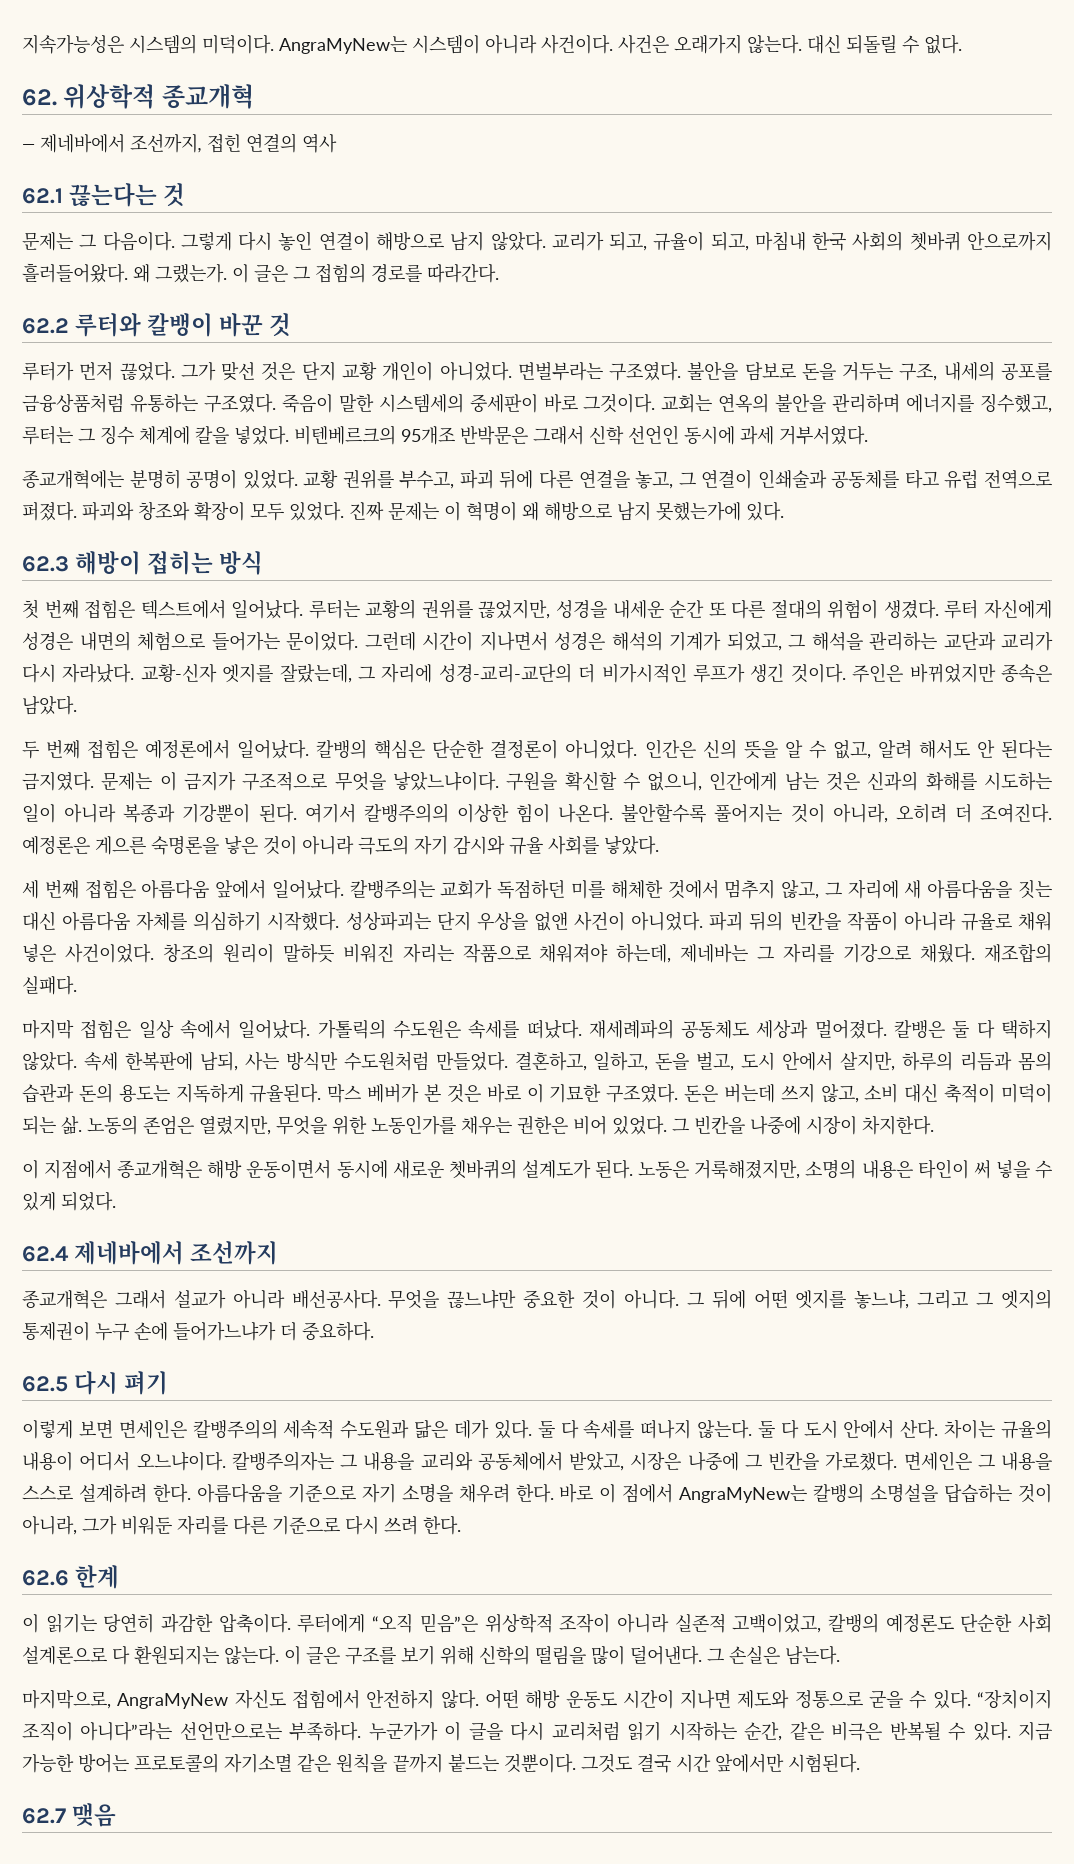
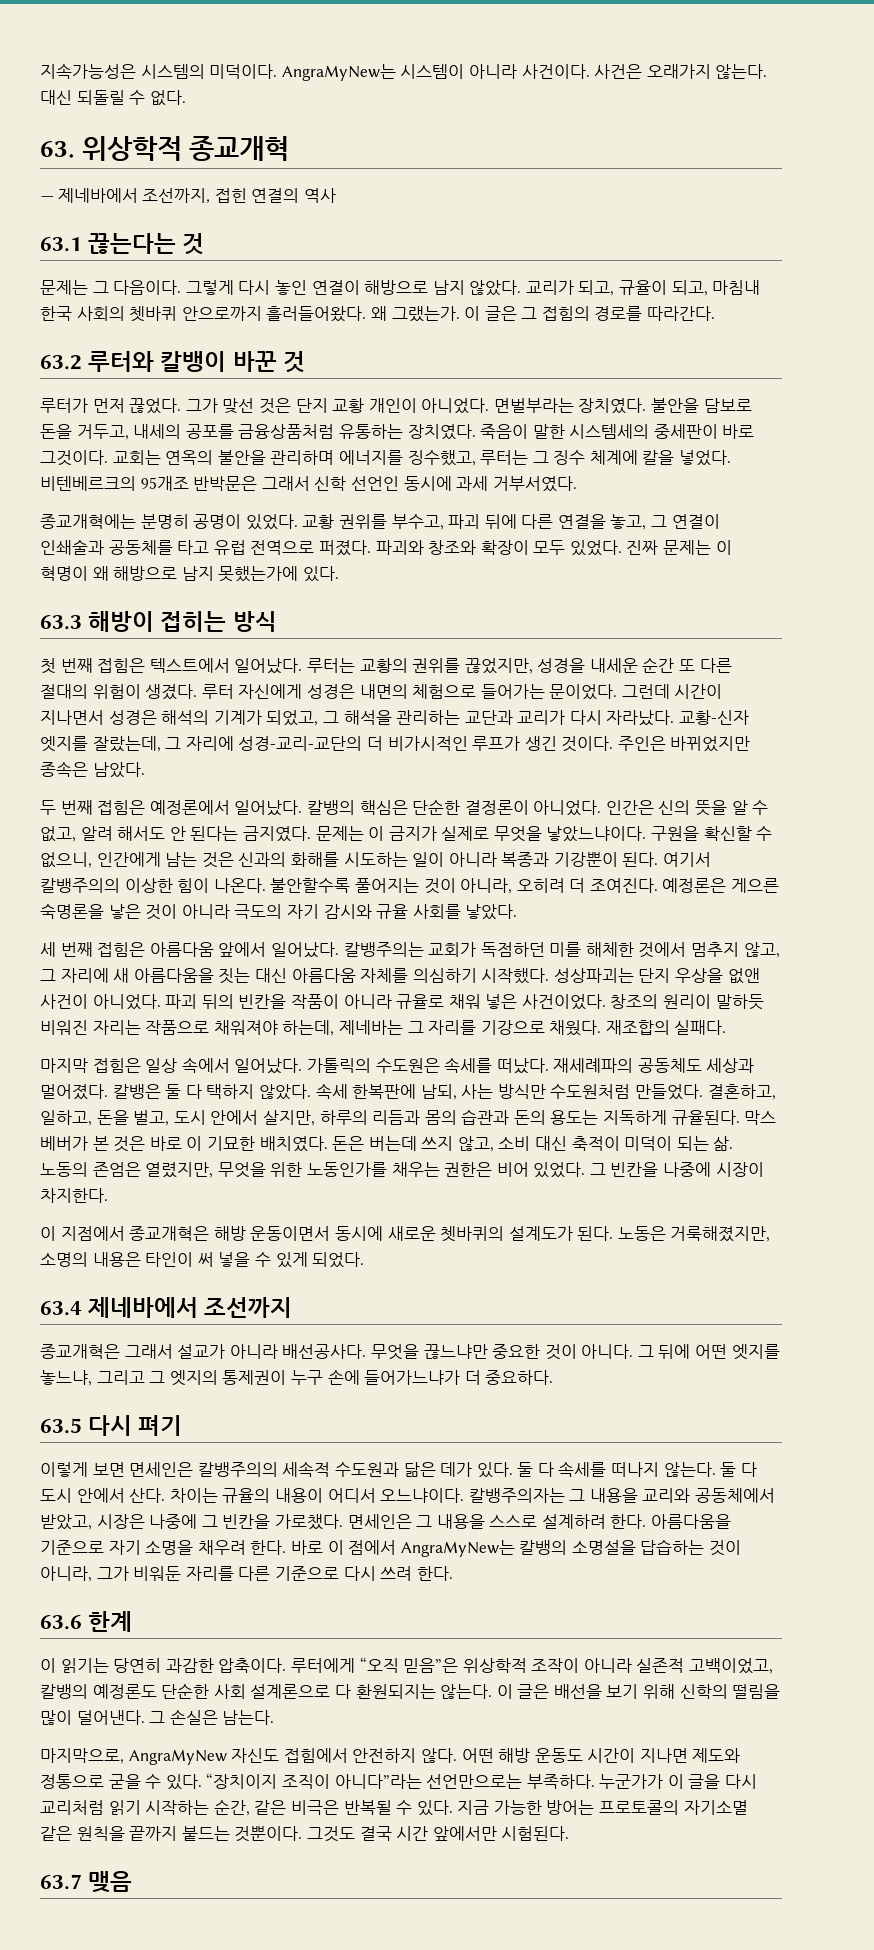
[22,89,57,106] 62. -> [40,141,75,158] 63.
[22,188,63,204] 62.1 -> [40,237,82,252] 63.1
[22,318,69,334] 62.2 -> [40,355,82,370] 63.2
[609,361,682,381] 구조였다. -> [578,398,647,414] 장치였다.
[842,362,938,381] 거두는 구조, -> [76,424,129,440] 거두고,
[203,393,276,413] 구조였다. -> [407,424,476,440] 장치였다.
[22,556,69,572] 62.3 -> [40,615,82,630] 63.3
[242,772,328,791] 구조적으로 -> [441,826,490,841] 실제로
[606,1083,679,1103] 구조였다. -> [259,1136,328,1152] 배치였다.
[22,1246,69,1262] 62.4 -> [40,1301,82,1316] 63.4
[22,1376,68,1392] 62.5 -> [40,1418,82,1434] 63.5
[22,1570,69,1586] 62.6 -> [40,1615,82,1630] 63.6
[345,1646,396,1665] 구조를 -> [553,1684,602,1699] 배선을
[22,1808,66,1824] 62.7 -> [40,1874,82,1890] 63.7

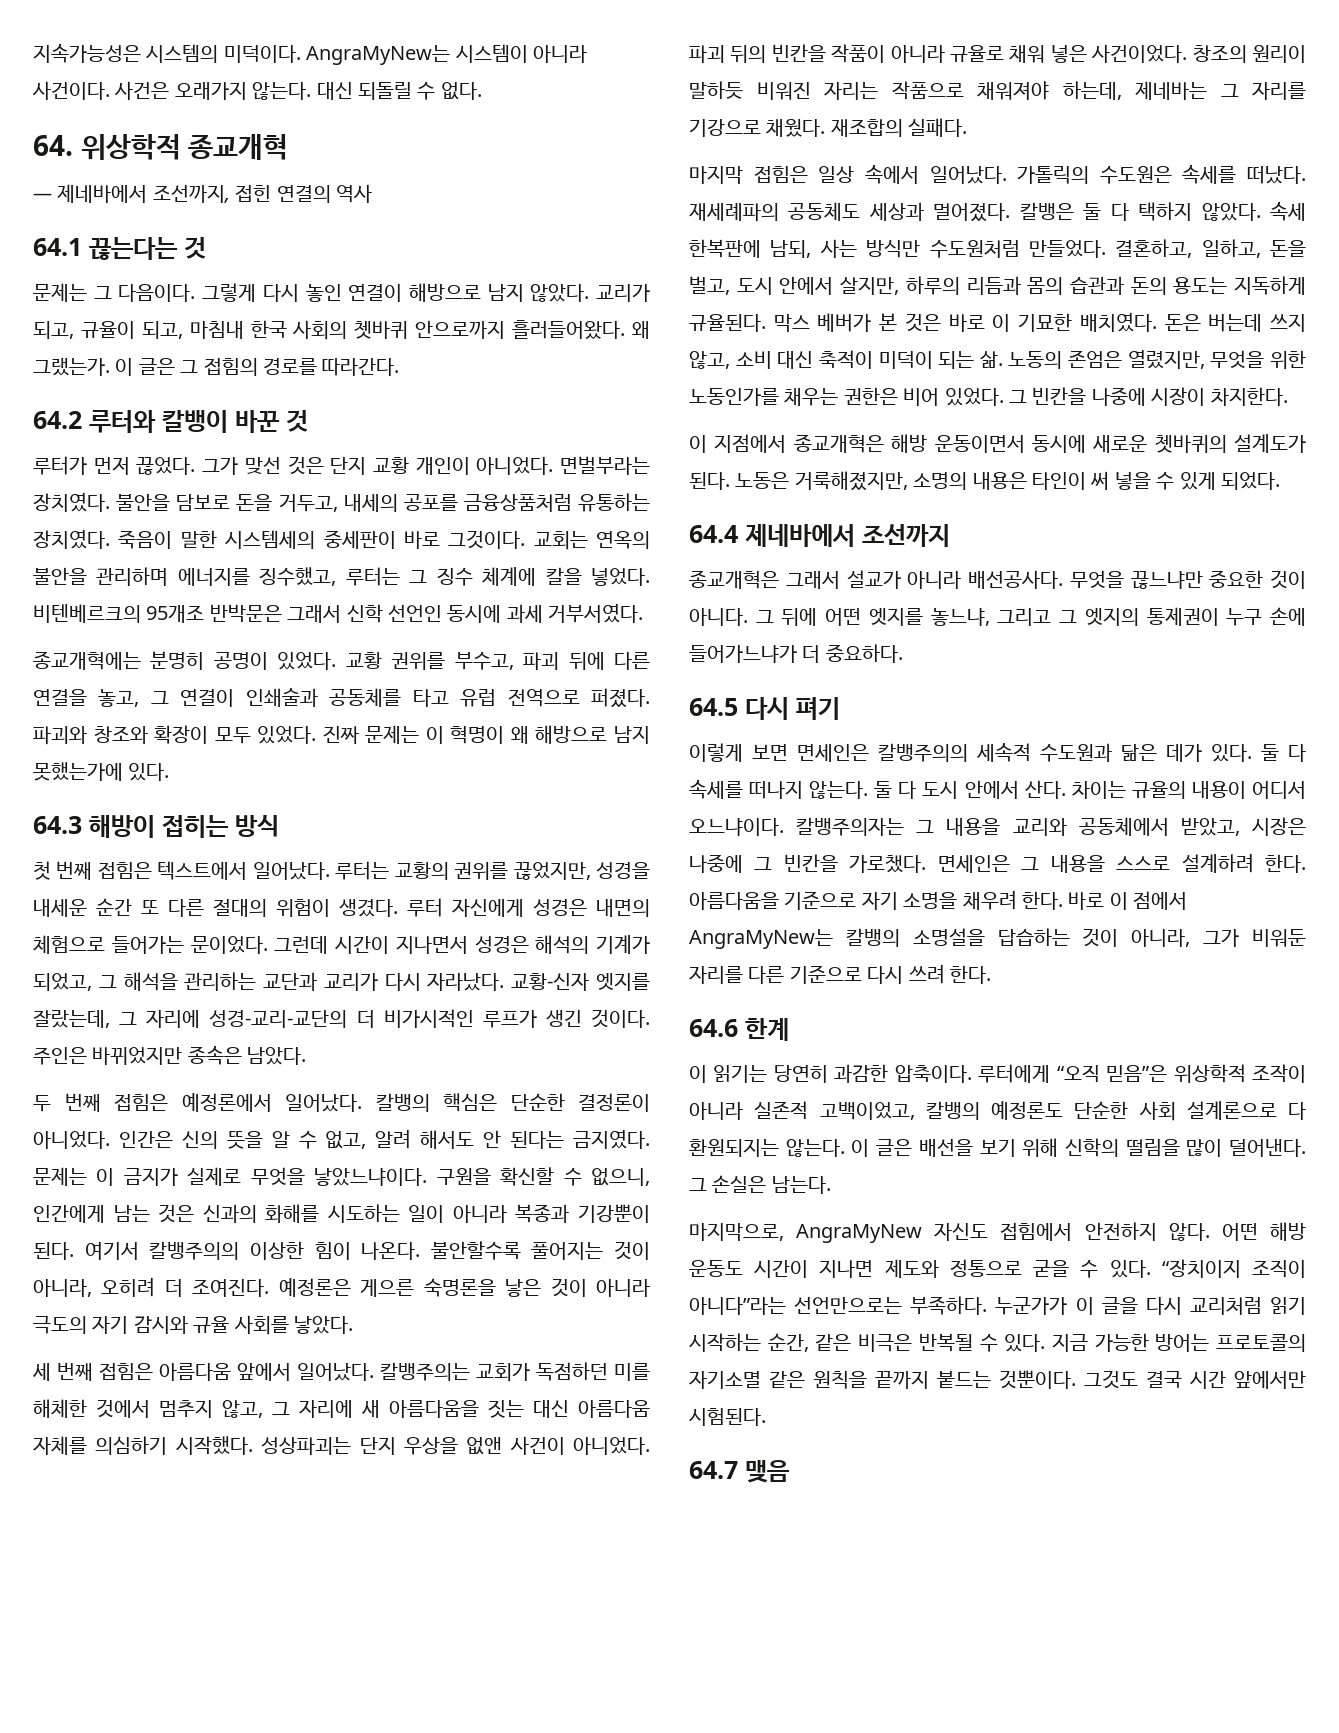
[40,141,75,158] 63. -> [33,135,73,156] 64.
[40,237,82,252] 63.1 -> [33,238,82,256] 64.1
[40,355,82,370] 63.2 -> [33,411,82,429] 64.2
[40,615,82,630] 63.3 -> [33,816,82,834] 64.3
[40,1301,82,1316] 63.4 -> [689,525,738,543] 64.4
[40,1418,82,1434] 63.5 -> [689,698,738,716] 64.5
[40,1615,82,1630] 63.6 -> [689,1019,738,1037] 64.6
[40,1874,82,1890] 63.7 -> [689,1461,738,1479] 64.7

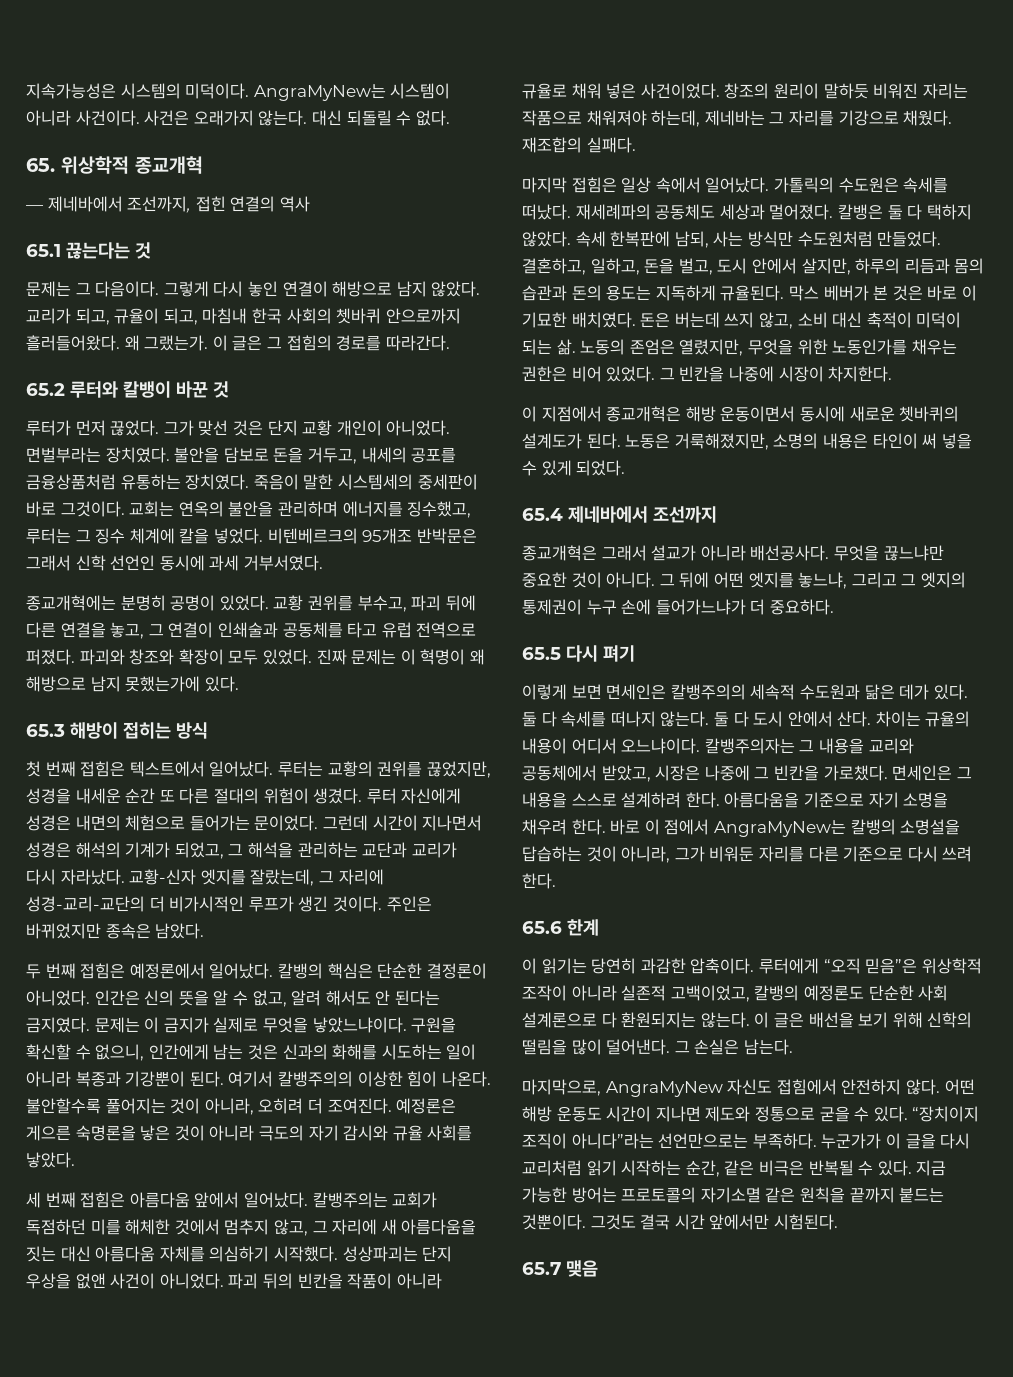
[33,135,73,156] 64. -> [26,158,55,172] 65.
[33,238,82,256] 64.1 -> [26,244,61,257] 65.1
[33,411,82,429] 64.2 -> [26,383,65,396] 65.2
[33,816,82,834] 64.3 -> [26,724,65,737] 65.3
[689,525,738,543] 64.4 -> [522,508,563,521] 65.4
[689,698,738,716] 64.5 -> [522,647,561,660] 65.5
[689,1019,738,1037] 64.6 -> [522,921,562,934] 65.6
[689,1461,738,1479] 64.7 -> [522,1262,561,1275] 65.7

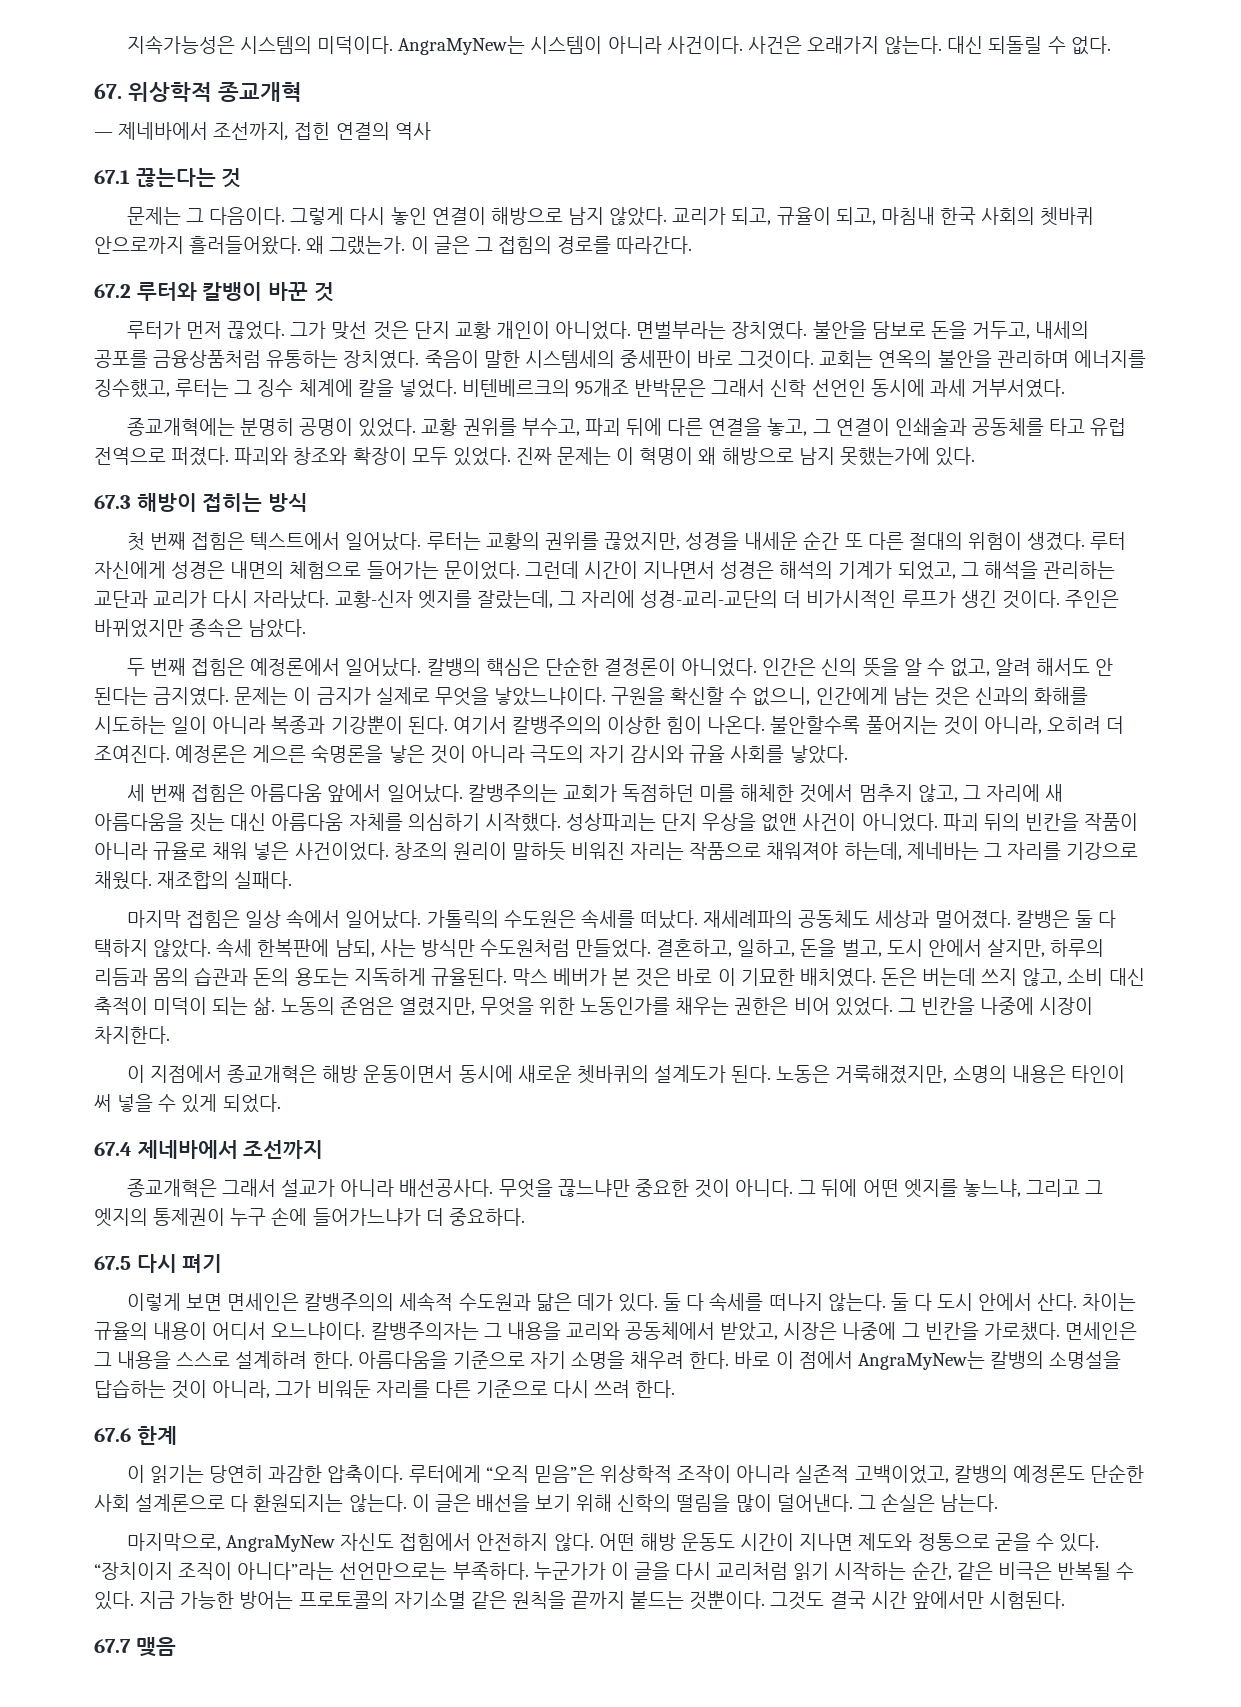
[26,158,55,172] 65. -> [94,83,122,99] 67.
[26,244,61,257] 65.1 -> [94,170,130,184] 67.1
[26,383,65,396] 65.2 -> [94,284,131,298] 67.2
[26,724,65,737] 65.3 -> [94,495,131,509] 67.3
[522,508,563,521] 65.4 -> [94,1142,132,1156] 67.4
[522,647,561,660] 65.5 -> [94,1256,131,1270] 67.5
[522,921,562,934] 65.6 -> [94,1428,131,1442] 67.6
[522,1262,561,1275] 65.7 -> [94,1639,131,1653] 67.7

